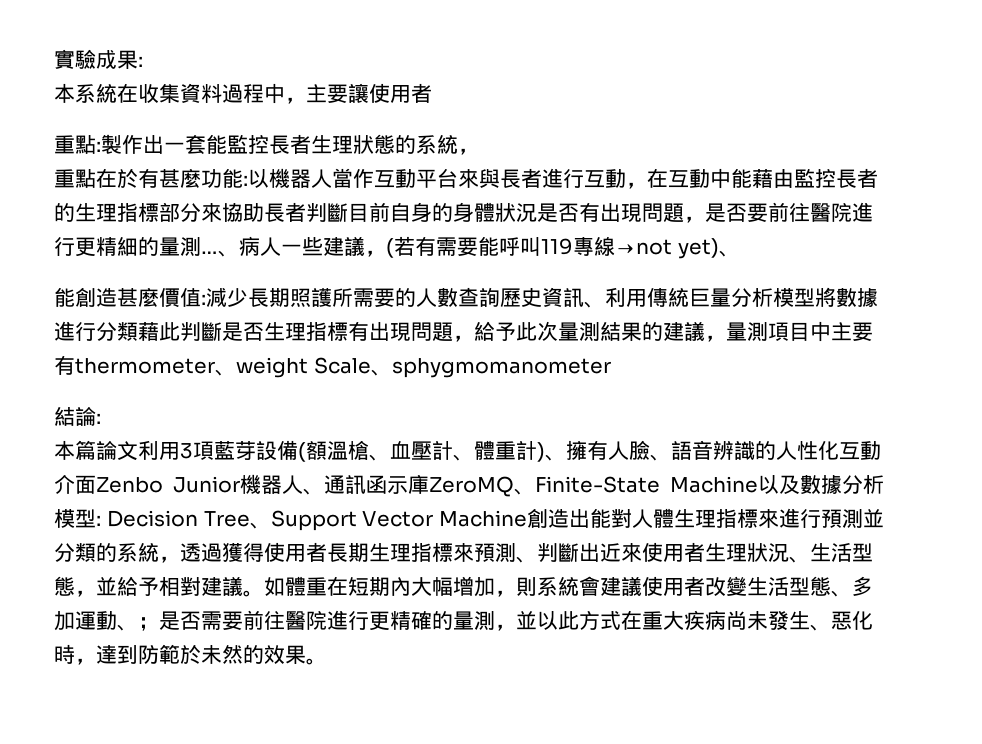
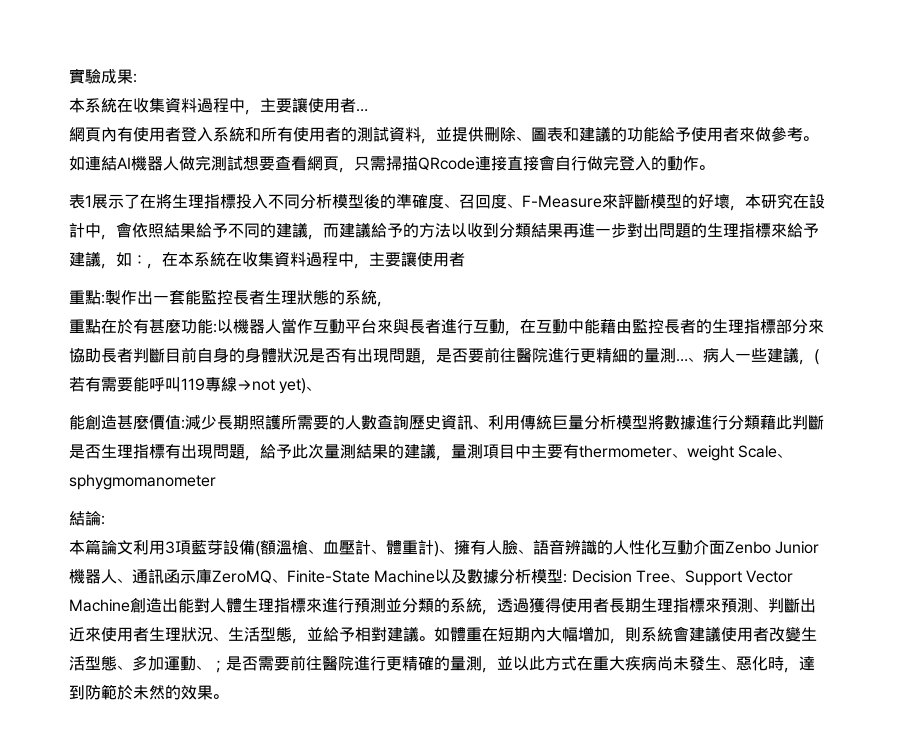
(432, 93) none -> [356,109,368,112] [69,126,818,144] [69,155,714,173] [69,193,825,211] [69,222,819,240] [69,251,465,269] … // 網頁內有使用者登入系統和所有使用者的測試資料，並提供刪除、圖表和建議的功能給予使用者來做參考。如連結AI機器人做完測試想要查看網頁，只需掃描QRcode連接直接會自行做完登入的動作。 // 表1展示了在將生理指標投入不同分析模型後的準確度、召回度、F-Measure來評斷模型的好壞，本研究在設計中，會依照結果給予不同的建議，而建議給予的方法以收到分類結果再進一步對出問題的生理指標來給予建議，如：，在本系統在收集資料過程中，主要讓使用者

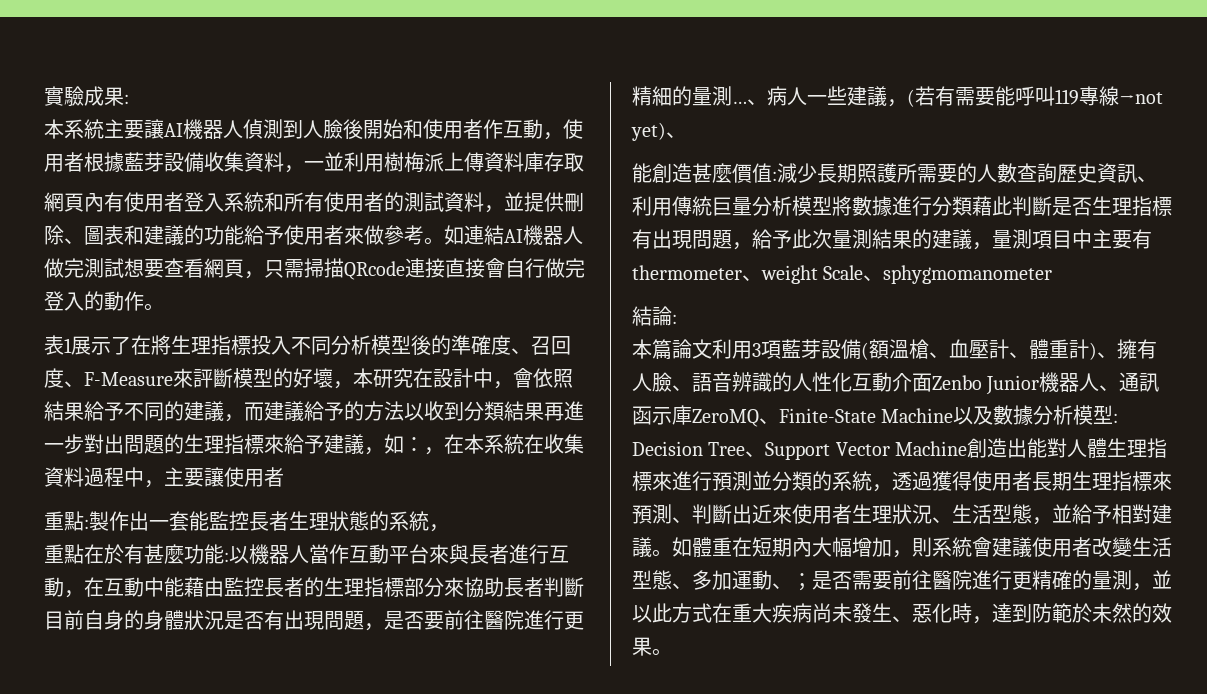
[117,97,368,115] 在收集資料過程中，主要讓使用者… -> [104,119,583,140] [44,152,584,173] 主要讓AI機器人偵測到人臉後開始和使用者作互動，使用者根據藍芽設備收集資料，一並利用樹梅派上傳資料庫存取

